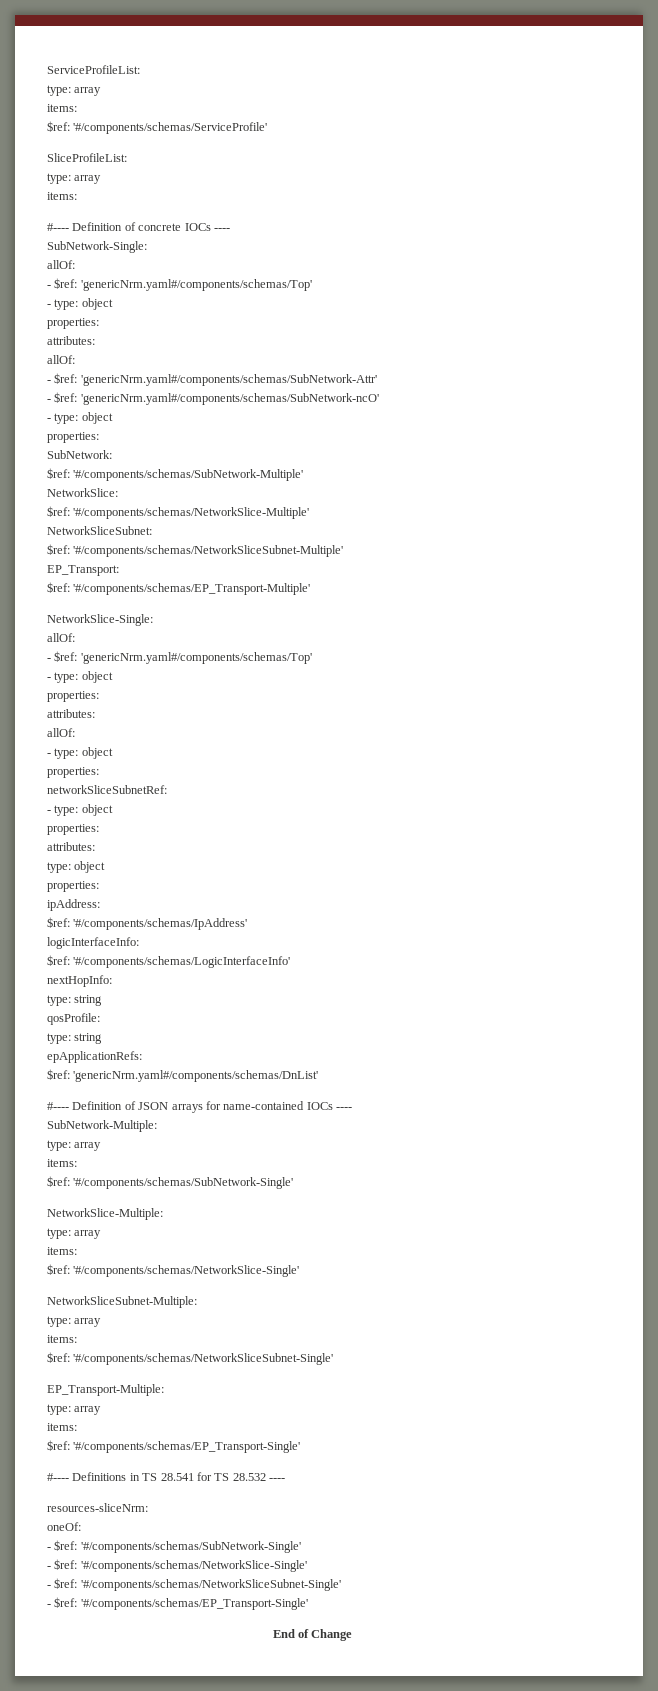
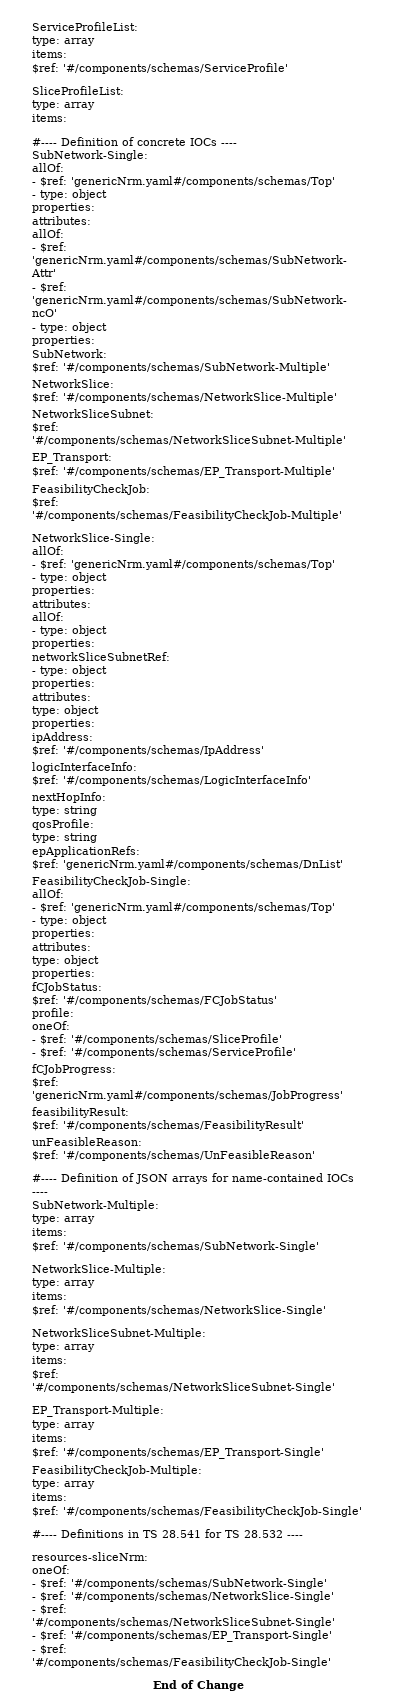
(311, 589) none -> [32,484,150,495] [32,497,59,508] [32,510,342,521] // FeasibilityCheckJob: // $ref: '#/components/schemas/FeasibilityCheckJob-Multiple'
(319, 1076) none -> [32,876,191,887] [32,889,64,898] [32,902,335,913] [32,915,107,926] [32,929,95,939] [32,942,91,951] [32,955,99,966] [32,969,95,979] [32,982,102,993] [32,995,277,1006] [32,1008,74,1019] [32,1021,70,1030] [32,1034,282,1045] [32,1047,296,1058] [32,1064,116,1075] [32,1077,59,1088] [32,1090,343,1101] [32,1107,129,1118] [32,1120,304,1131] [32,1137,142,1146] [32,1150,315,1161] // FeasibilityCheckJob-Single: // allOf: // - $ref: 'genericNrm.yaml#/components/schemas/Top' // - type: object // properties: // attributes: // type: object // properties: // fCJobStatus: // $ref: '#/components/schemas/FCJobStatus' // profile: // oneOf: // - $ref: '#/components/schemas/SliceProfile' // - $ref: '#/components/schemas/ServiceProfile' // fCJobProgress: // $ref: 'genericNrm.yaml#/components/schemas/JobProgress' // feasibilityResult: // $ref: '#/components/schemas/FeasibilityResult' // unFeasibleReason: // $ref: '#/components/schemas/UnFeasibleReason'
(301, 1447) none -> [32,1465,202,1476] [32,1479,95,1489] [32,1493,67,1501] [32,1506,362,1517] // FeasibilityCheckJob-Multiple: // type: array // items: // $ref: '#/components/schemas/FeasibilityCheckJob-Single'
(308, 1604) none -> [32,1644,67,1655] [32,1657,331,1668] // - $ref: '#/components/schemas/FeasibilityCheckJob-Single'

